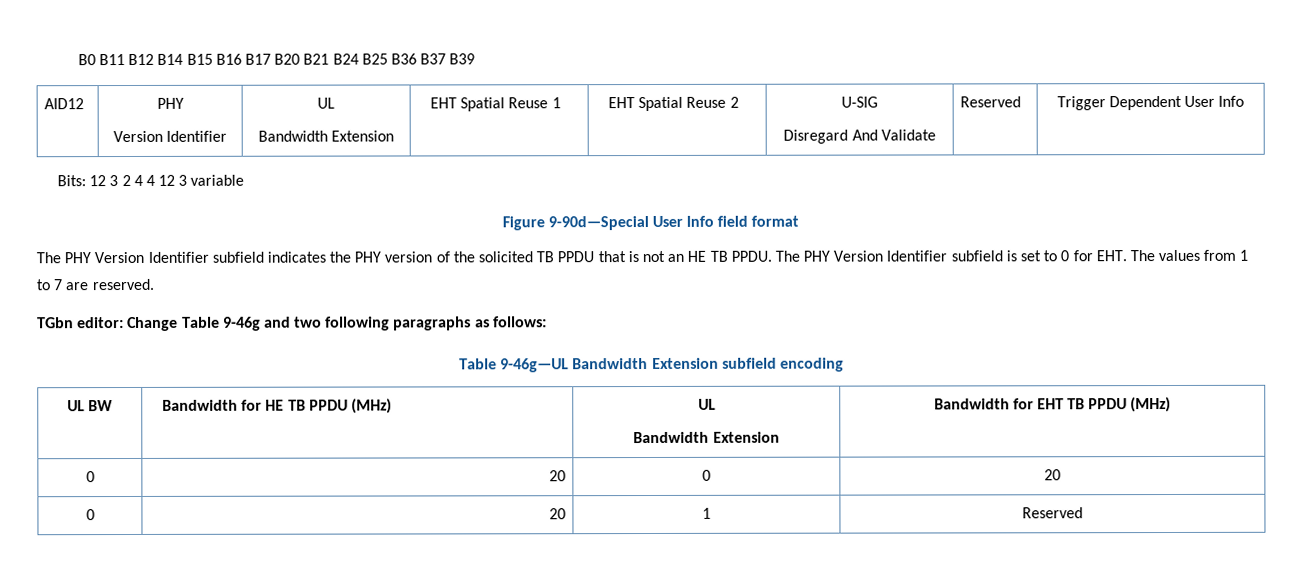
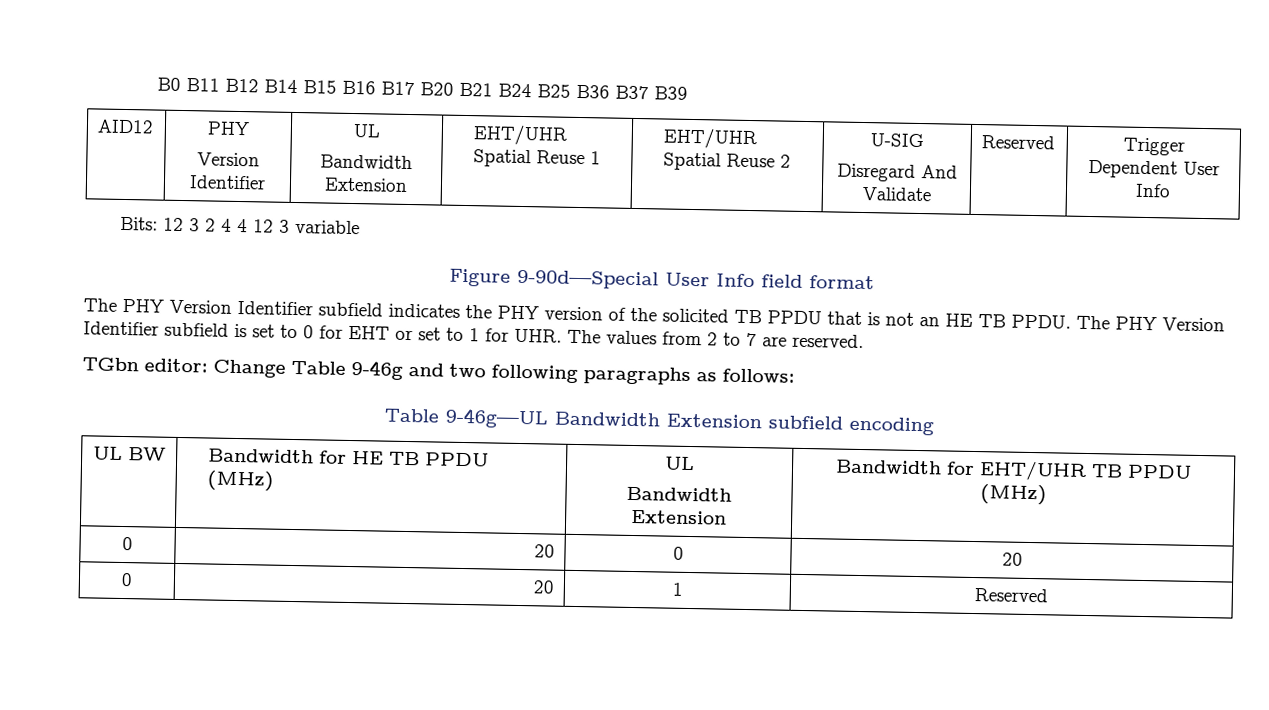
[430,97,458,109] EHT -> [473,124,569,146] EHT/UHR
[608,97,636,109] EHT -> [663,127,759,150] EHT/UHR
[1095,250,1127,262] EHT. -> [348,325,562,343] EHT or set to 1 for UHR.
[1239,249,1249,261] 1 -> [707,332,718,346] 2
[1036,398,1064,410] EHT -> [979,460,1087,481] EHT/UHR

